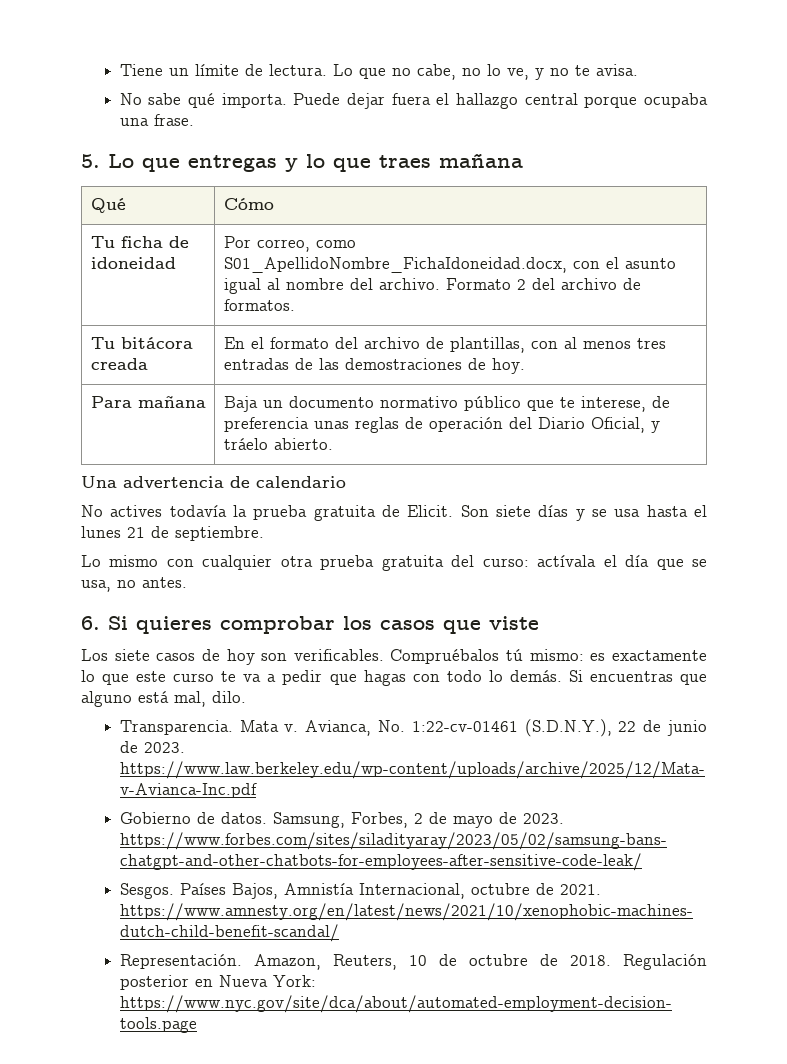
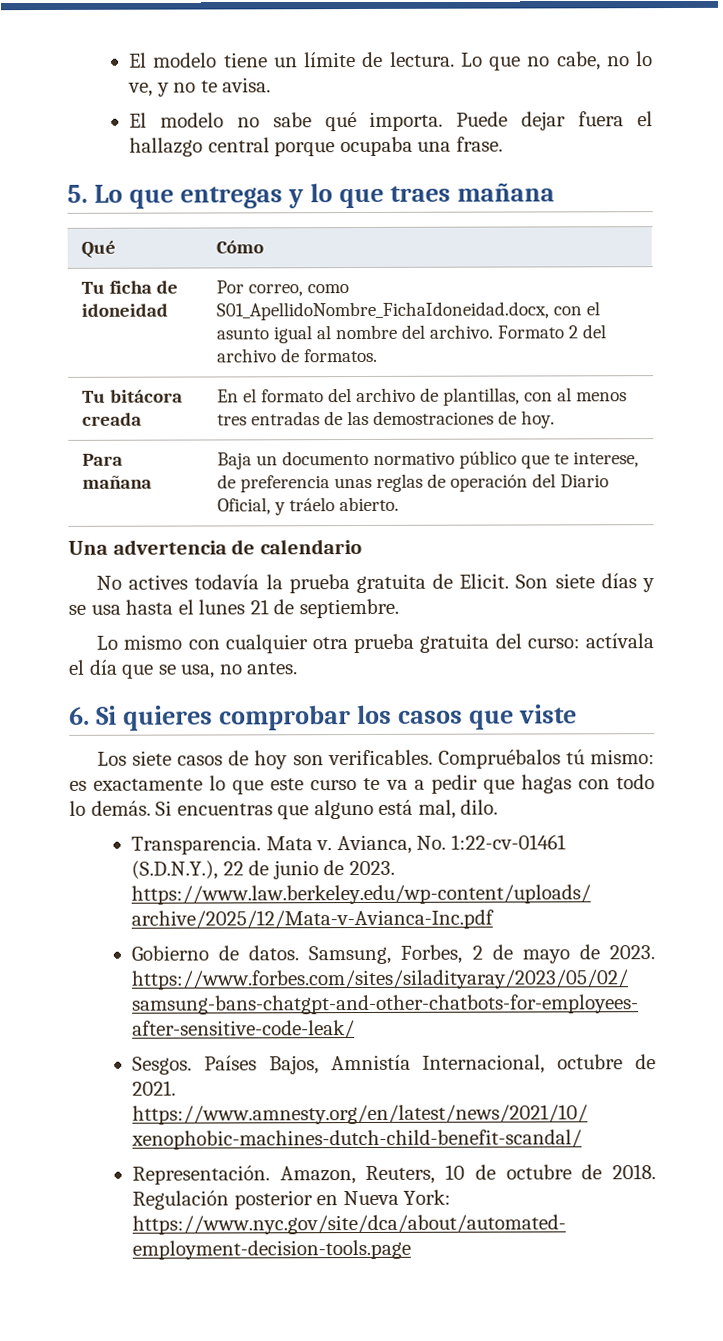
[119,64,163,76] Tiene -> [129,52,268,68] El modelo tiene
[119,93,142,105] No -> [129,112,260,128] El modelo no

